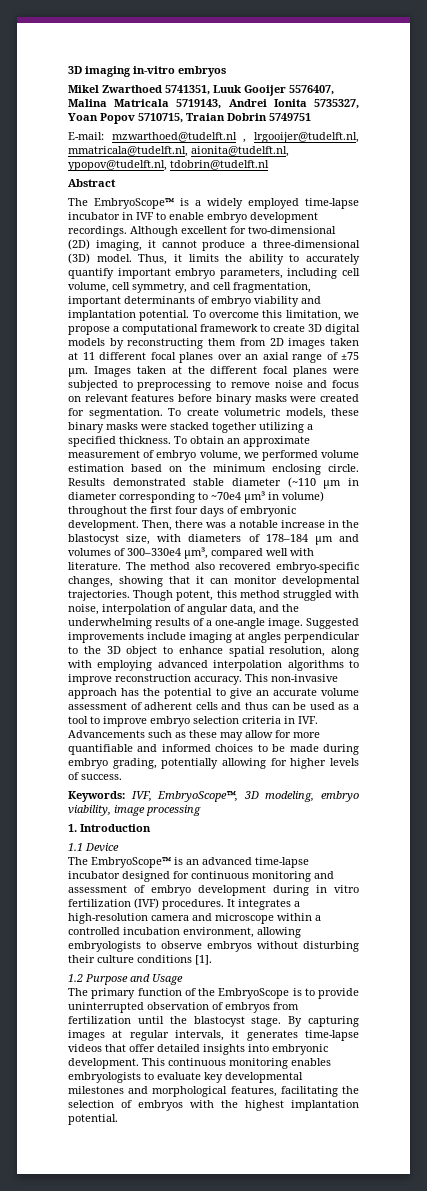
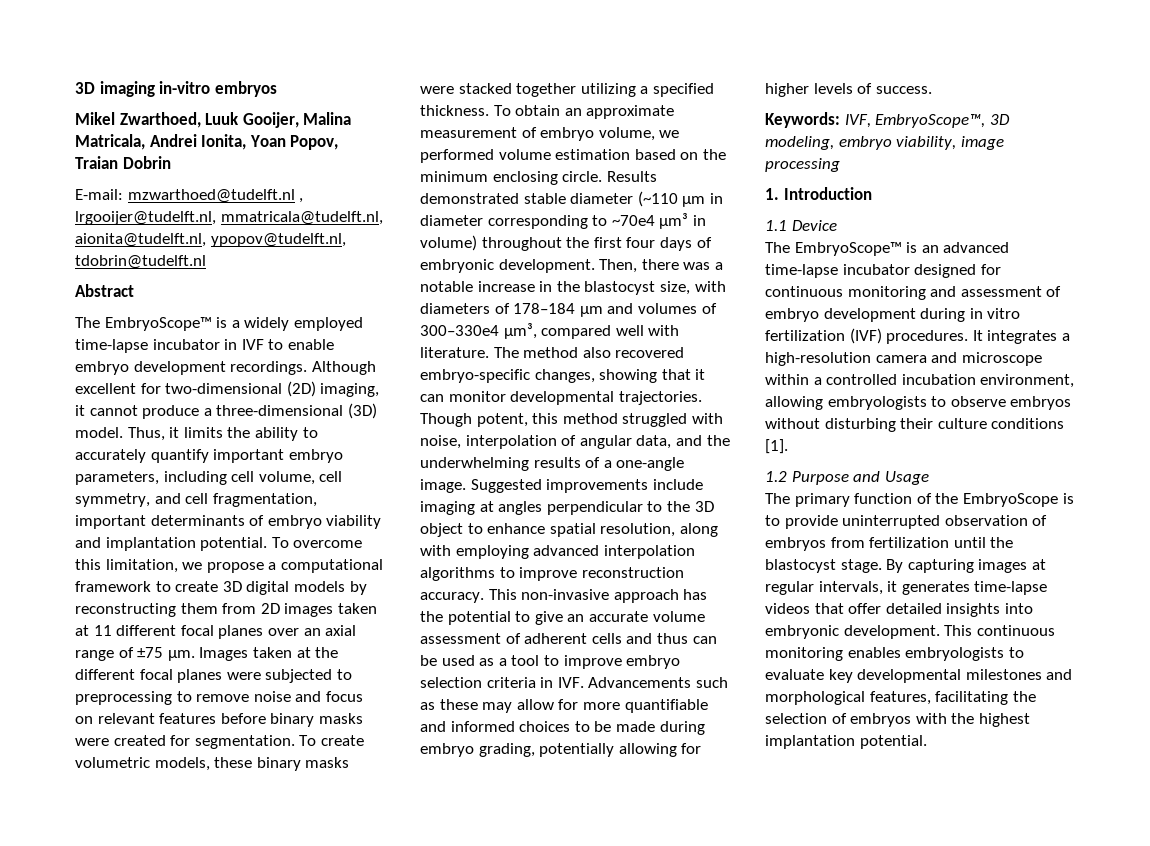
[102,85,334,96] [68,99,359,109] [68,113,183,124] Zwarthoed 5741351, Luuk Gooijer 5576407, Malina Matricala 5719143, Andrei Ionita 5735327, Yoan Popov 5710715, -> [119,112,352,128] [75,134,339,150] Zwarthoed, Luuk Gooijer, Malina Matricala, Andrei Ionita, Yoan Popov,
[269,113,311,121] 5749751 -> (171, 162) none

